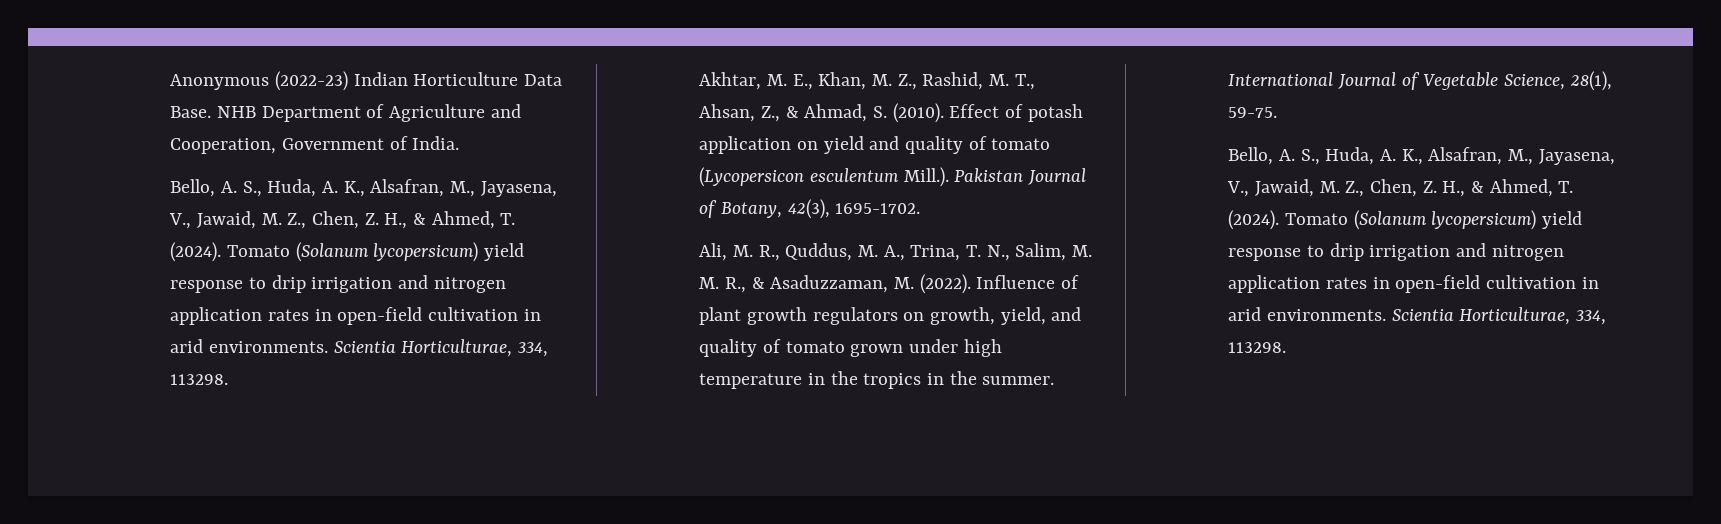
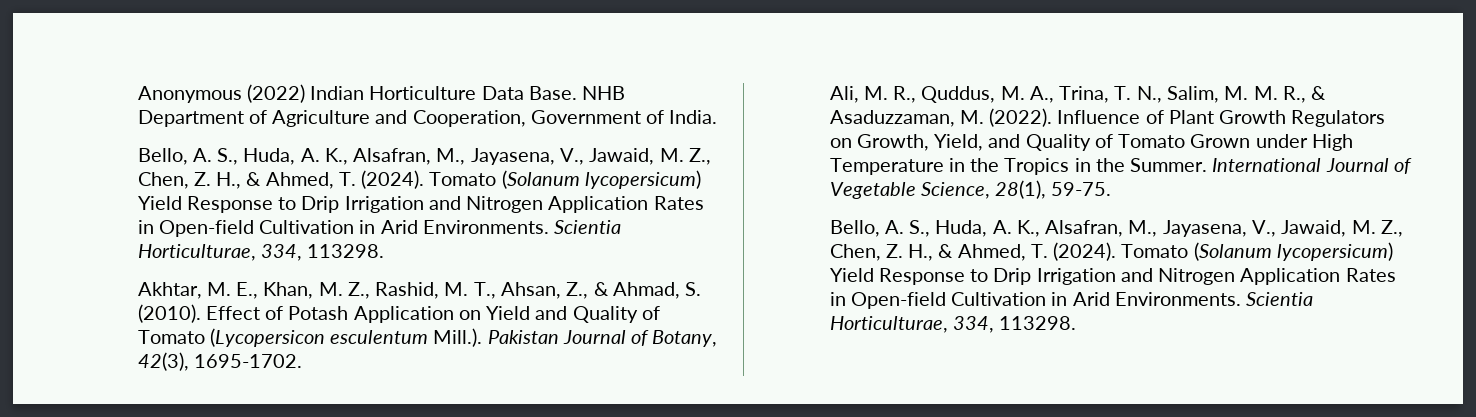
[274,71,348,91] (2022-23) -> [246,84,305,103] (2022)
[483,243,524,261] [170,275,506,293] [170,307,541,325] [170,339,328,353] yield response to drip irrigation and nitrogen application rates in open-field cultivation in arid environments. -> [137,196,704,213] [137,220,549,237] Yield Response to Drip Irrigation and Nitrogen Application Rates in Open-field Cultivation in Arid Environments.
[1027,104,1083,122] [699,136,1051,154] potash application on yield and quality of tomato -> [288,306,660,323] [137,330,205,344] Potash Application on Yield and Quality of Tomato
[699,307,1082,325] [699,339,1002,357] [699,371,1055,389] plant growth regulators on growth, yield, and quality of tomato grown under high temperature in the tropics in the summer. -> [1168,110,1386,127] [829,134,1353,151] [829,158,1208,175] Plant Growth Regulators on Growth, Yield, and Quality of Tomato Grown under High Temperature in the Tropics in the Summer.
[1541,211,1582,229] [1228,243,1564,261] [1228,275,1599,293] [1228,307,1386,321] yield response to drip irrigation and nitrogen application rates in open-field cultivation in arid environments. -> [829,268,1396,285] [829,292,1241,309] Yield Response to Drip Irrigation and Nitrogen Application Rates in Open-field Cultivation in Arid Environments.

